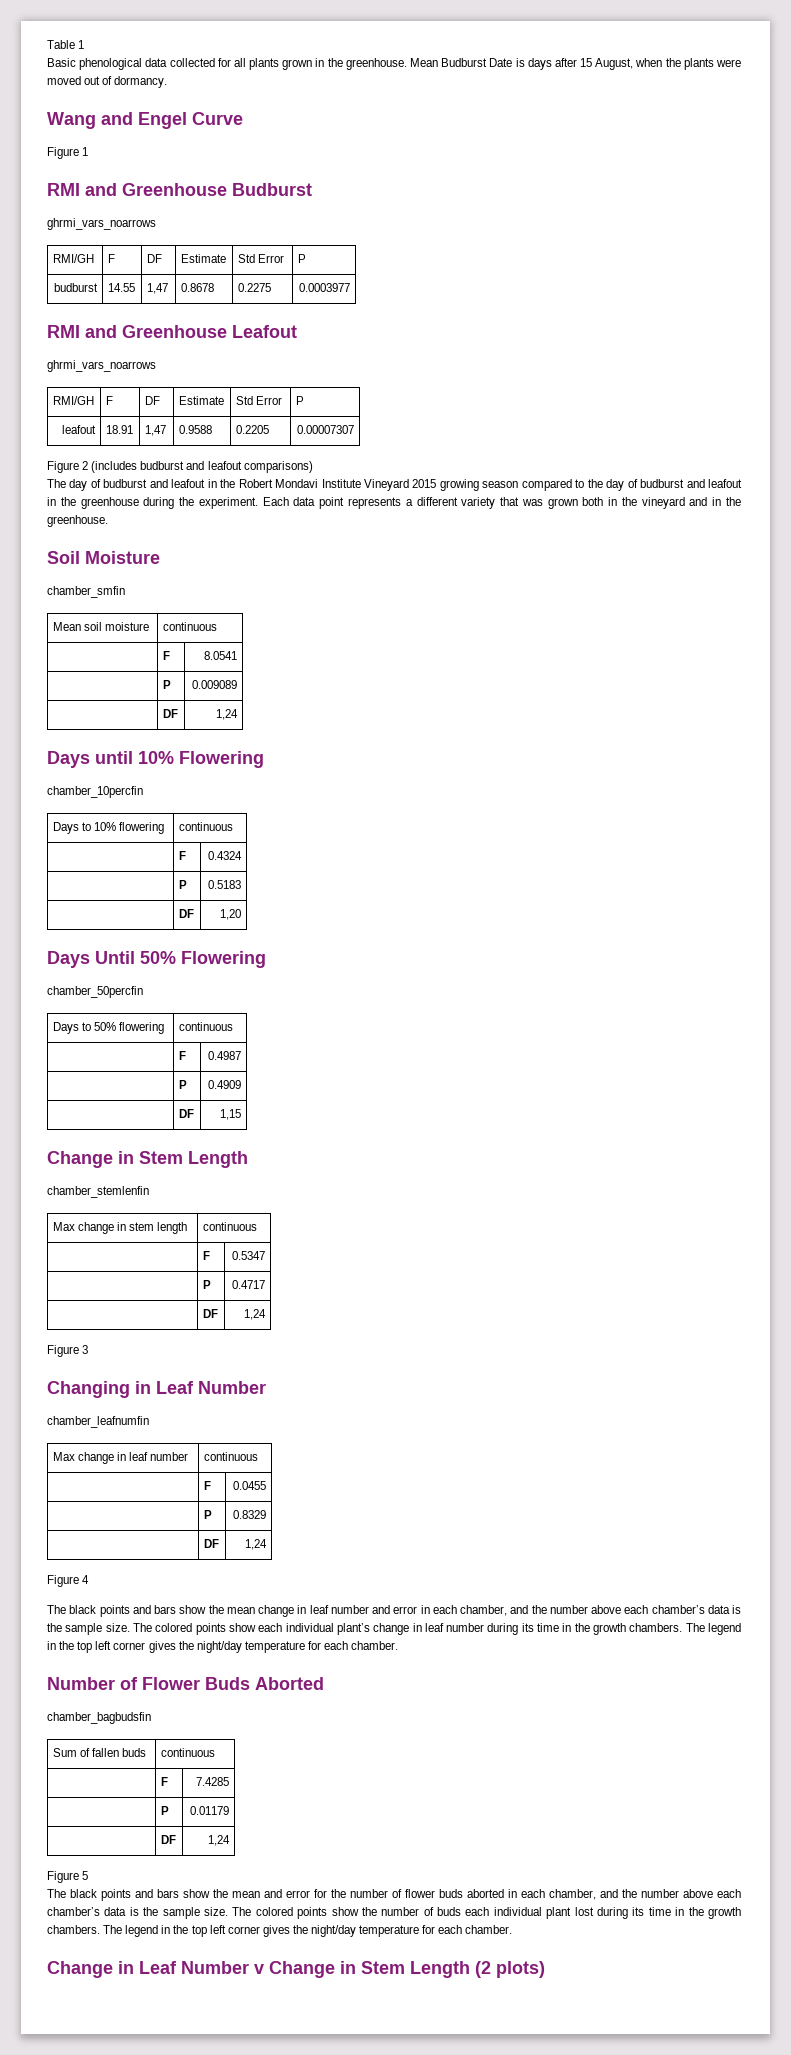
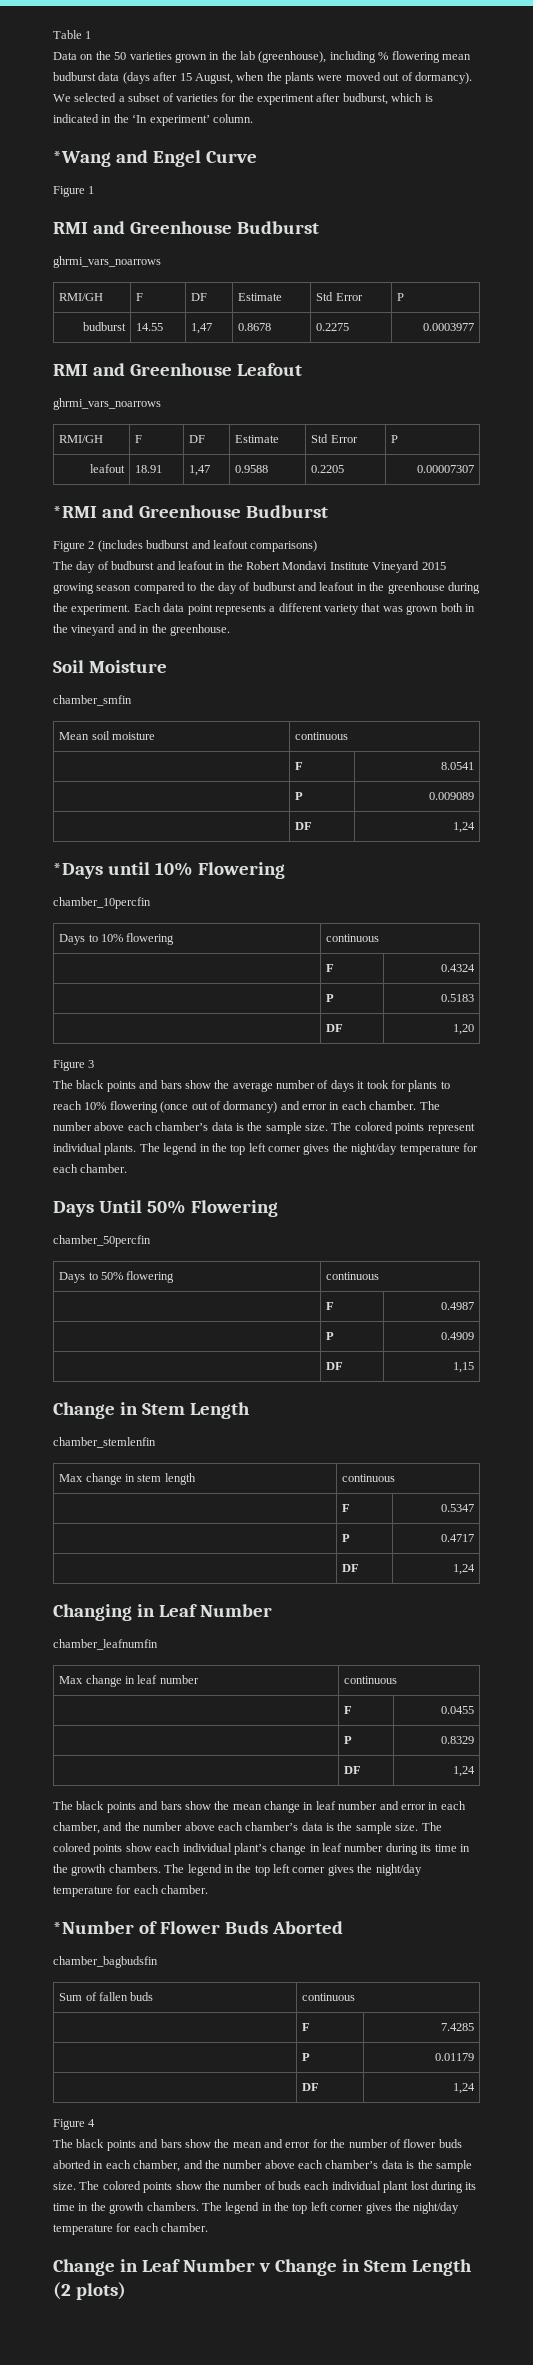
[47,58,552,70] Basic phenological data collected for all plants grown in the greenhouse. Mean Budburst Date is days -> [53,51,471,63] [53,72,150,84] Data on the 50 varieties grown in the lab (greenhouse), including % flowering mean budburst data (days
[114,76,168,88] [47,112,96,129] dormancy. // Wang -> [414,72,472,84] [53,93,433,105] [53,114,253,126] [53,151,111,167] dormancy). We selected a subset of varieties for the experiment after budburst, which is indicated in the ‘In experiment’ column. // *Wang
(355, 429) none -> [53,505,328,518] // *RMI and Greenhouse Budburst
[47,751,90,768] Days -> [53,863,103,879] *Days
(242, 914) none -> [53,1060,95,1071] [53,1080,450,1092] [53,1101,440,1113] [53,1122,475,1134] [53,1143,478,1155] [53,1164,128,1173] // Figure 3 // The black points and bars show the average number of days it took for plants to reach 10% flowering (once out of dormancy) and error in each chamber. The number above each chamber’s data is the sample size. The colored points represent individual plants. The legend in the top left corner gives the night/day temperature for each chamber.
[47,1345,89,1357] // Figure 3 -> (475, 1569) none
[47,1575,90,1587] // Figure 4 -> (475, 1771) none
[47,1677,115,1690] Number -> [53,1921,134,1934] *Number
[82,1871,89,1880] 5 -> [88,2119,96,2127] 4

